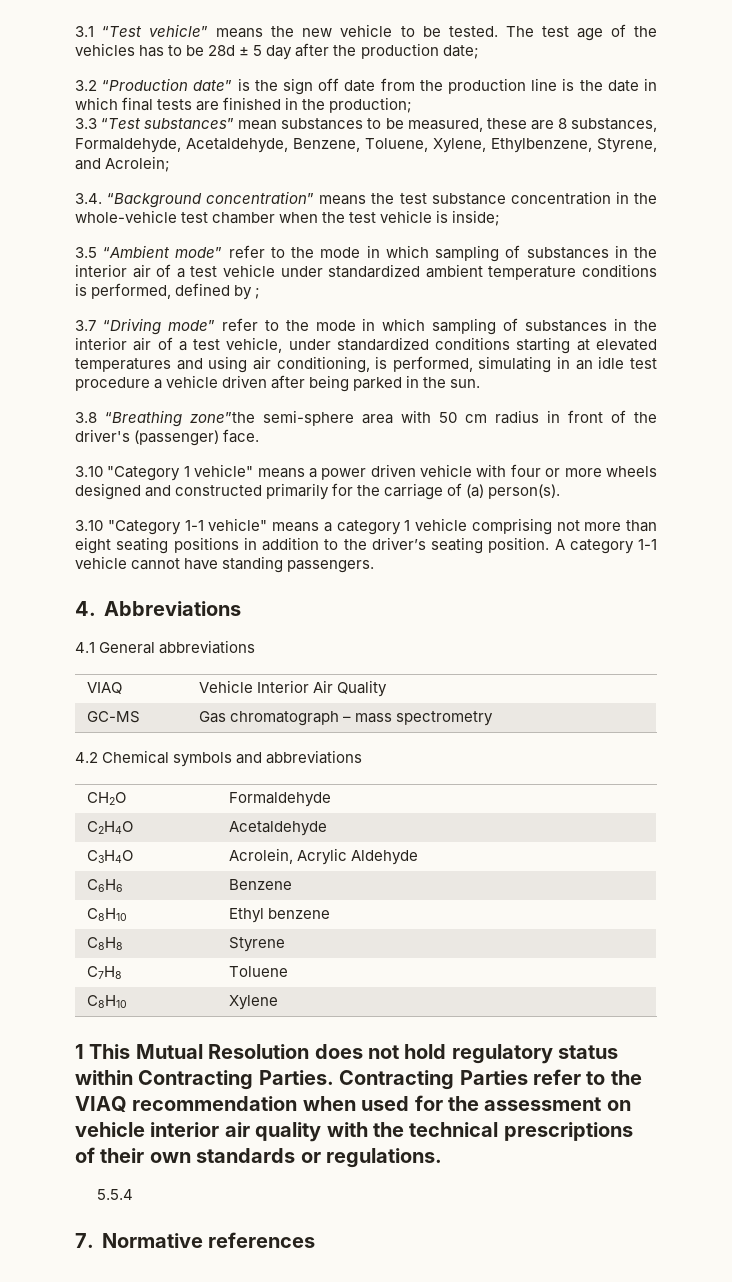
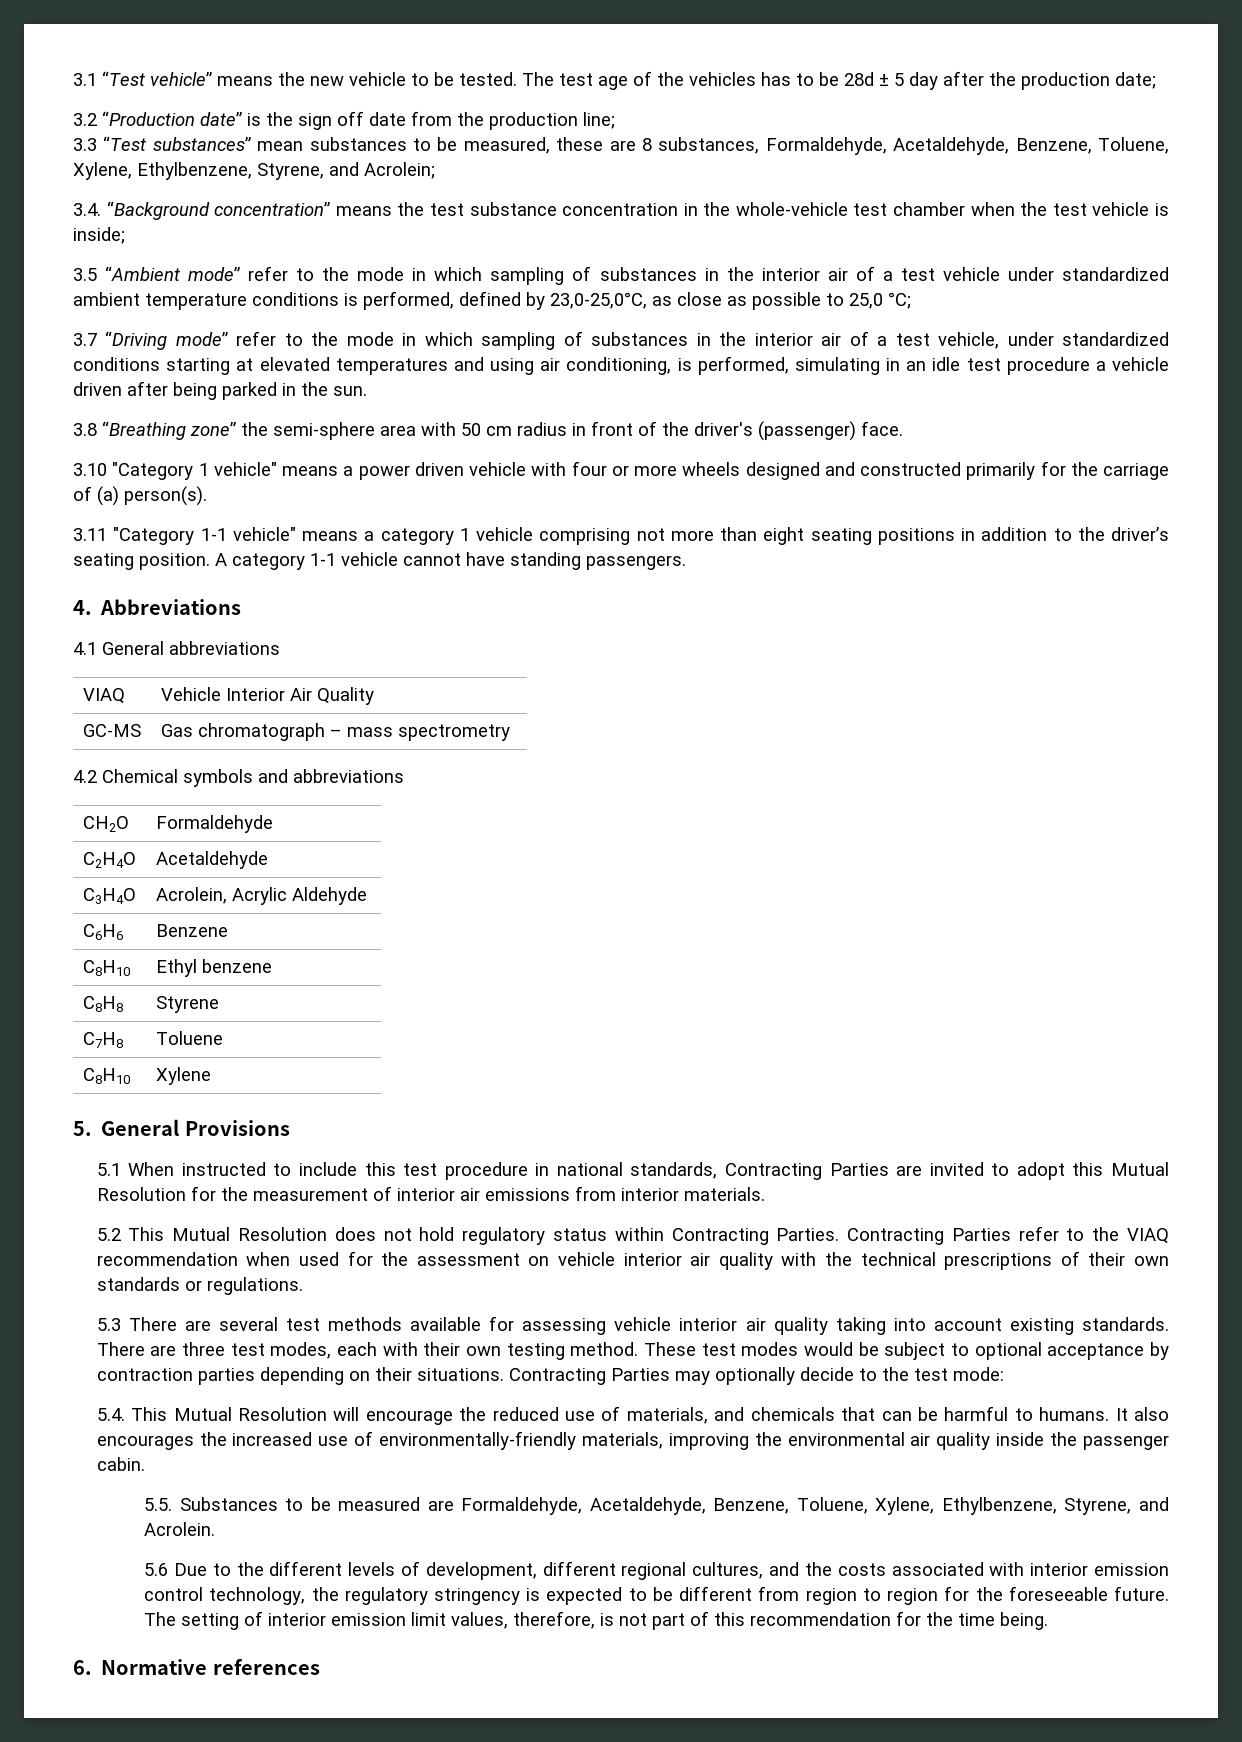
[531,78,657,92] [75,97,413,113] line is the date in which final tests are finished in the production; -> [583,112,615,129] line;
[255,288,261,299] ; -> [550,292,911,310] 23,0-25,0°C, as close as possible to 25,0 °C;
[190,412,255,423] zone”the -> [190,422,268,436] zone” the
[75,520,103,531] 3.10 -> [73,528,107,541] 3.11
[75,1044,84,1059] 1 -> [73,1119,290,1136] [96,1162,1169,1180] [96,1186,765,1201] [96,1228,121,1241] 5. General Provisions // 5.1 When instructed to include this test procedure in national standards, Contracting Parties are invited to adopt this Mutual Resolution for the measurement of interior air emissions from interior materials. // 5.2
[96,1189,133,1200] [75,1233,94,1248] 5.5.4 // 7. -> [96,1316,1169,1335] [96,1342,1169,1360] [96,1367,1004,1385] [96,1406,1169,1425] [96,1431,1169,1450] [96,1457,145,1471] [144,1497,1169,1515] [144,1522,216,1536] [144,1561,1170,1580] [144,1586,1170,1605] [144,1611,1049,1630] [73,1660,92,1675] 5.3 There are several test methods available for assessing vehicle interior air quality taking into account existing standards. There are three test modes, each with their own testing method. These test modes would be subject to optional acceptance by contraction parties depending on their situations. Contracting Parties may optionally decide to the test mode: // 5.4. This Mutual Resolution will encourage the reduced use of materials, and chemicals that can be harmful to humans. It also encourages the increased use of environmentally-friendly materials, improving the environmental air quality inside the passenger cabin. // 5.5. Substances to be measured are Formaldehyde, Acetaldehyde, Benzene, Toluene, Xylene, Ethylbenzene, Styrene, and Acrolein. // 5.6 Due to the different levels of development, different regional cultures, and the costs associated with interior emission control technology, the regulatory stringency is expected to be different from region to region for the foreseeable future. The setting of interior emission limit values, therefore, is not part of this recommendation for the time being. // 6.

